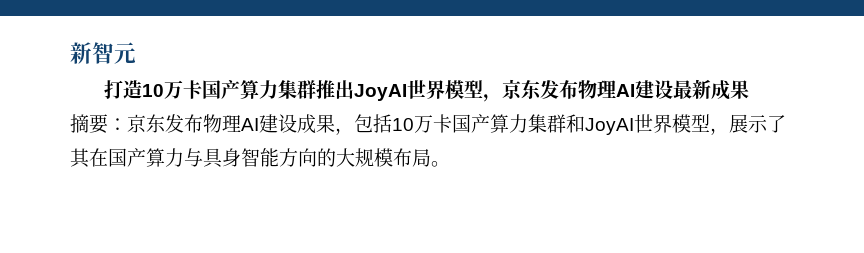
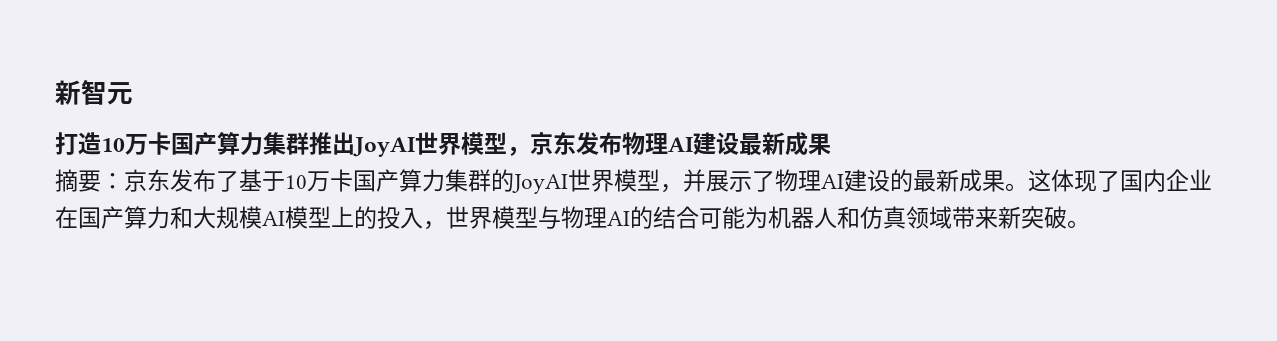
[203,114,786,135] [70,148,431,168] 物理AI建设成果，包括10万卡国产算力集群和JoyAI世界模型，展示了其在国产算力与具身智能方向的大规模布局 -> [216,169,1212,194] [55,206,1067,230] 了基于10万卡国产算力集群的JoyAI世界模型，并展示了物理AI建设的最新成果。这体现了国内企业在国产算力和大规模AI模型上的投入，世界模型与物理AI的结合可能为机器人和仿真领域带来新突破

